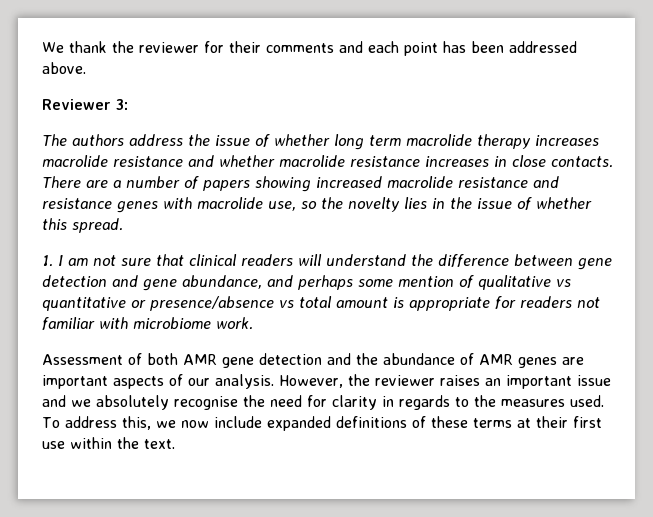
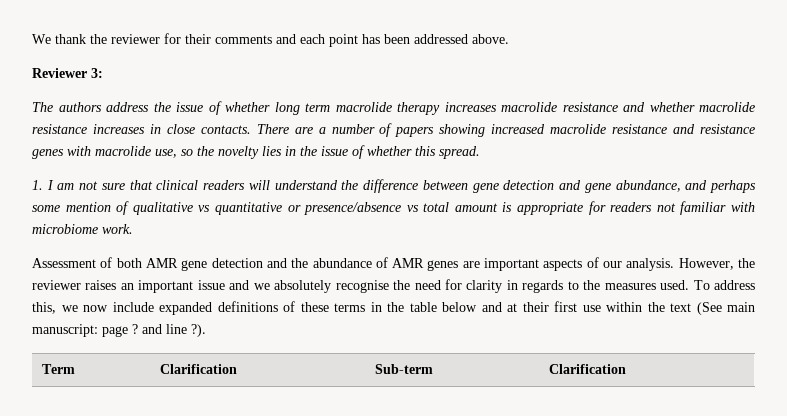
(512, 423) none -> [370,302,502,312] in the table below and
[144,439,175,449] text. -> [670,302,755,315] [32,324,206,337] [42,364,76,374] [160,364,238,374] [375,364,434,374] [549,364,627,374] text (See main manuscript: page ? and line ?). // Term | Clarification | Sub-term | Clarification

